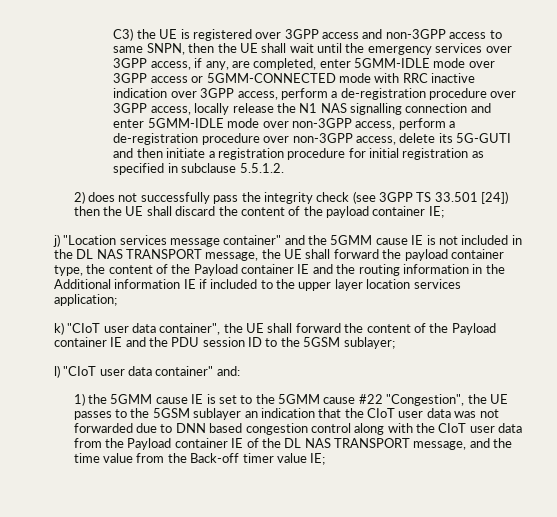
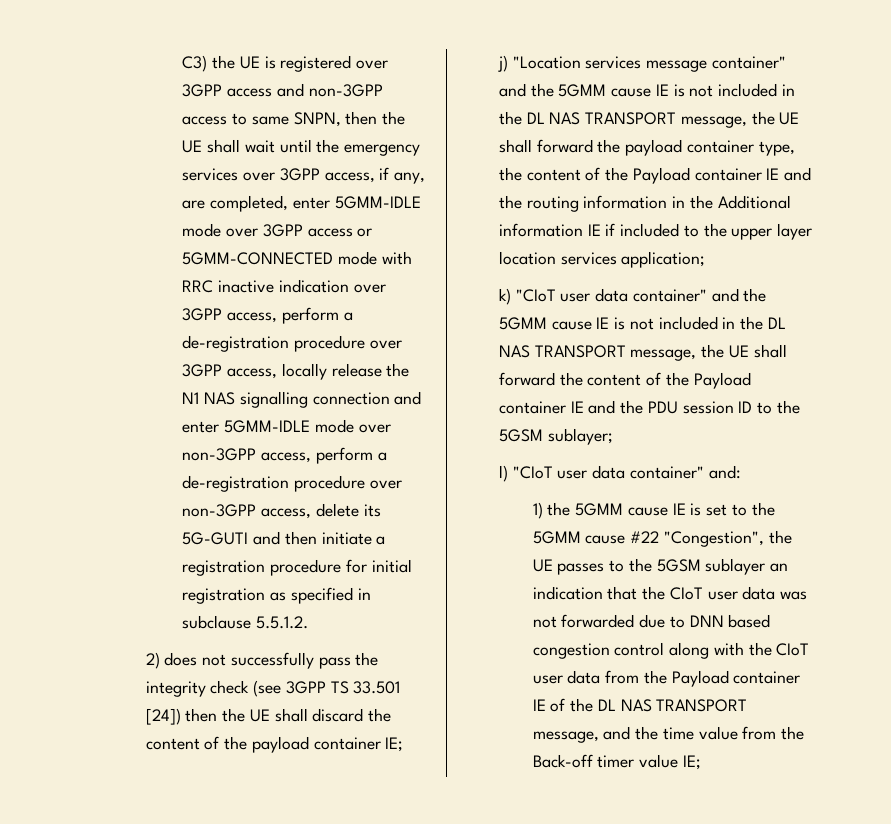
[159,323,221,335] container", -> [632,288,767,302] [498,316,786,330] [498,345,697,361] container" and the 5GMM cause IE is not included in the DL NAS TRANSPORT message,

